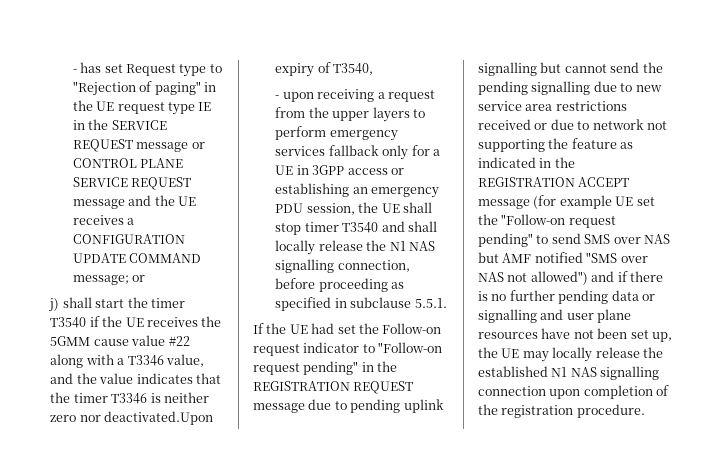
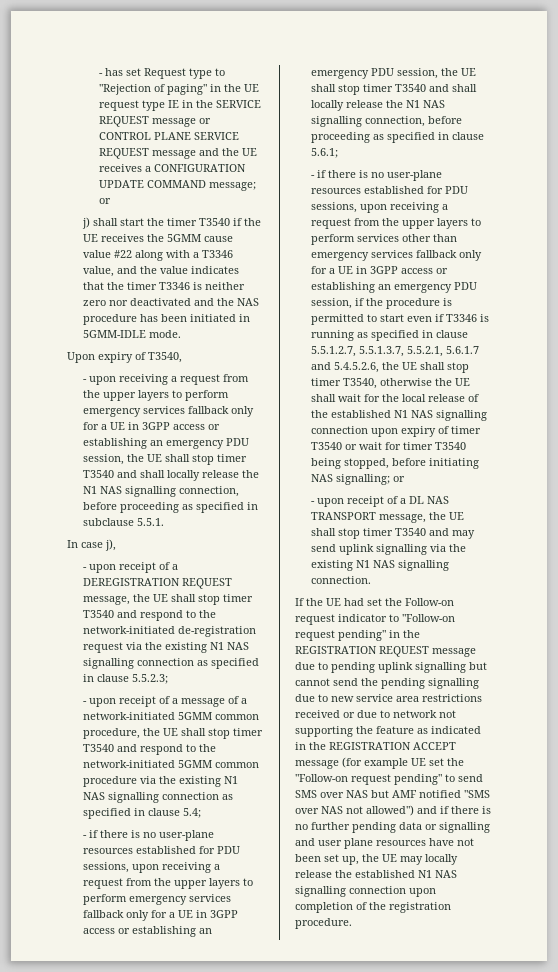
[104,411,214,425] deactivated.Upon -> [130,298,260,306] [83,314,251,325] [83,330,182,338] [67,352,95,363] deactivated and the NAS procedure has been initiated in 5GMM-IDLE mode. // Upon
(447, 303) none -> [67,539,116,551] [83,562,179,573] [83,578,233,589] [83,594,254,605] [83,610,217,621] [83,626,257,637] [83,642,250,653] [83,658,260,669] [83,674,169,684] [83,696,248,707] [83,712,260,720] [83,728,264,739] [83,744,217,755] [83,760,260,768] [83,776,239,787] [83,792,234,803] [83,808,202,819] [83,830,215,841] [83,846,241,854] [83,862,221,873] [83,878,254,889] [83,894,232,905] [83,910,239,921] [83,926,213,937] [311,68,477,79] [311,84,478,95] [311,100,446,111] [311,116,463,127] [311,132,485,143] [311,148,339,158] [311,170,443,181] [311,186,469,194] [311,202,449,213] [311,218,482,229] [311,234,458,245] [311,250,483,261] [311,266,449,274] [311,282,478,293] [311,298,453,309] [311,314,490,325] [311,330,469,341] [311,346,480,357] [311,362,470,373] [311,378,471,389] [311,394,480,402] [311,410,488,421] [311,426,482,437] [311,442,467,450] [311,458,480,469] [311,474,406,485] [311,496,450,507] [311,512,465,523] [311,528,476,539] [311,544,467,555] [311,560,450,571] [311,576,372,584] // In case j), // - upon receipt of a DEREGISTRATION REQUEST message, the UE shall stop timer T3540 and respond to the network-initiated de-registration request via the existing N1 NAS signalling connection as specified in clause 5.5.2.3; // - upon receipt of a message of a network-initiated 5GMM common procedure, the UE shall stop timer T3540 and respond to the network-initiated 5GMM common procedure via the existing N1 NAS signalling connection as specified in clause 5.4; // - if there is no user-plane resources established for PDU sessions, upon receiving a request from the upper layers to perform emergency services fallback only for a UE in 3GPP access or establishing an emergency PDU session, the UE shall stop timer T3540 and shall locally release the N1 NAS signalling connection, before proceeding as specified in clause 5.6.1; // - if there is no user-plane resources established for PDU sessions, upon receiving a request from the upper layers to perform services other than emergency services fallback only for a UE in 3GPP access or establishing an emergency PDU session, if the procedure is permitted to start even if T3346 is running as specified in clause 5.5.1.2.7, 5.5.1.3.7, 5.5.2.1, 5.6.1.7 and 5.4.5.2.6, the UE shall stop timer T3540, otherwise the UE shall wait for the local release of the established N1 NAS signalling connection upon expiry of timer T3540 or wait for timer T3540 being stopped, before initiating NAS signalling; or // - upon receipt of a DL NAS TRANSPORT message, the UE shall stop timer T3540 and may send uplink signalling via the existing N1 NAS signalling connection.

